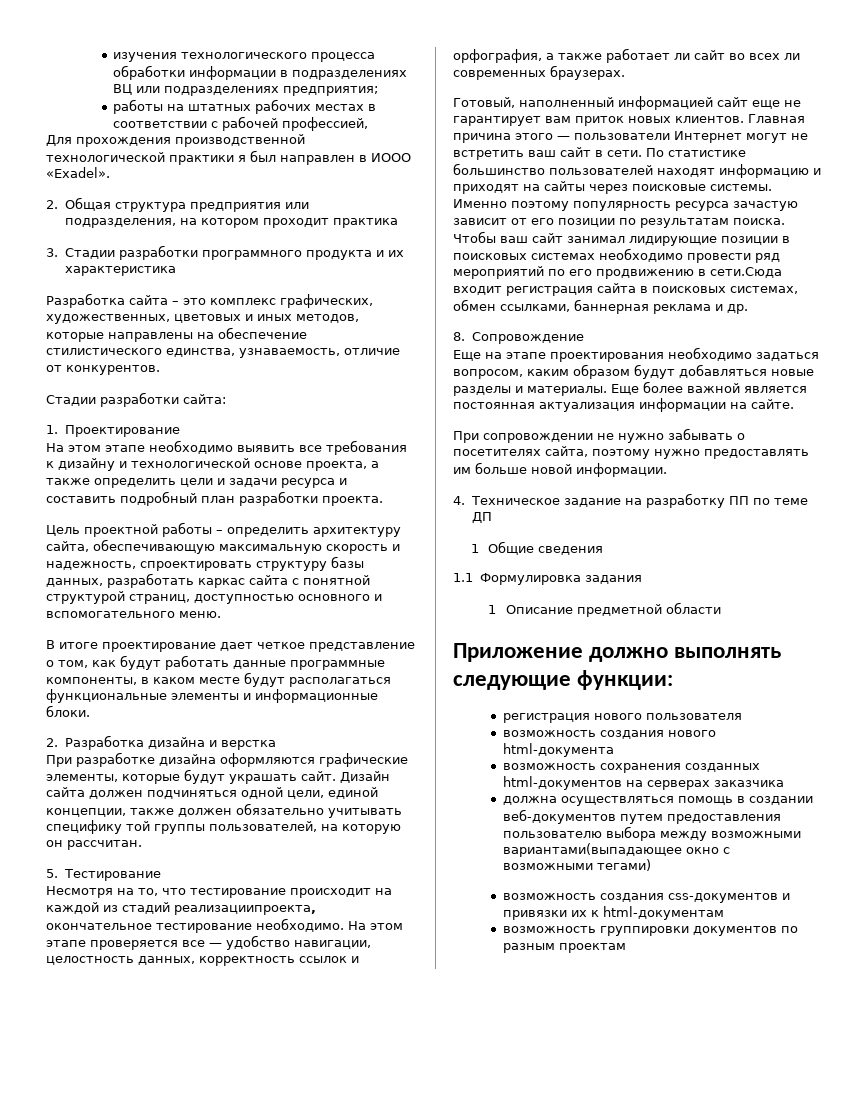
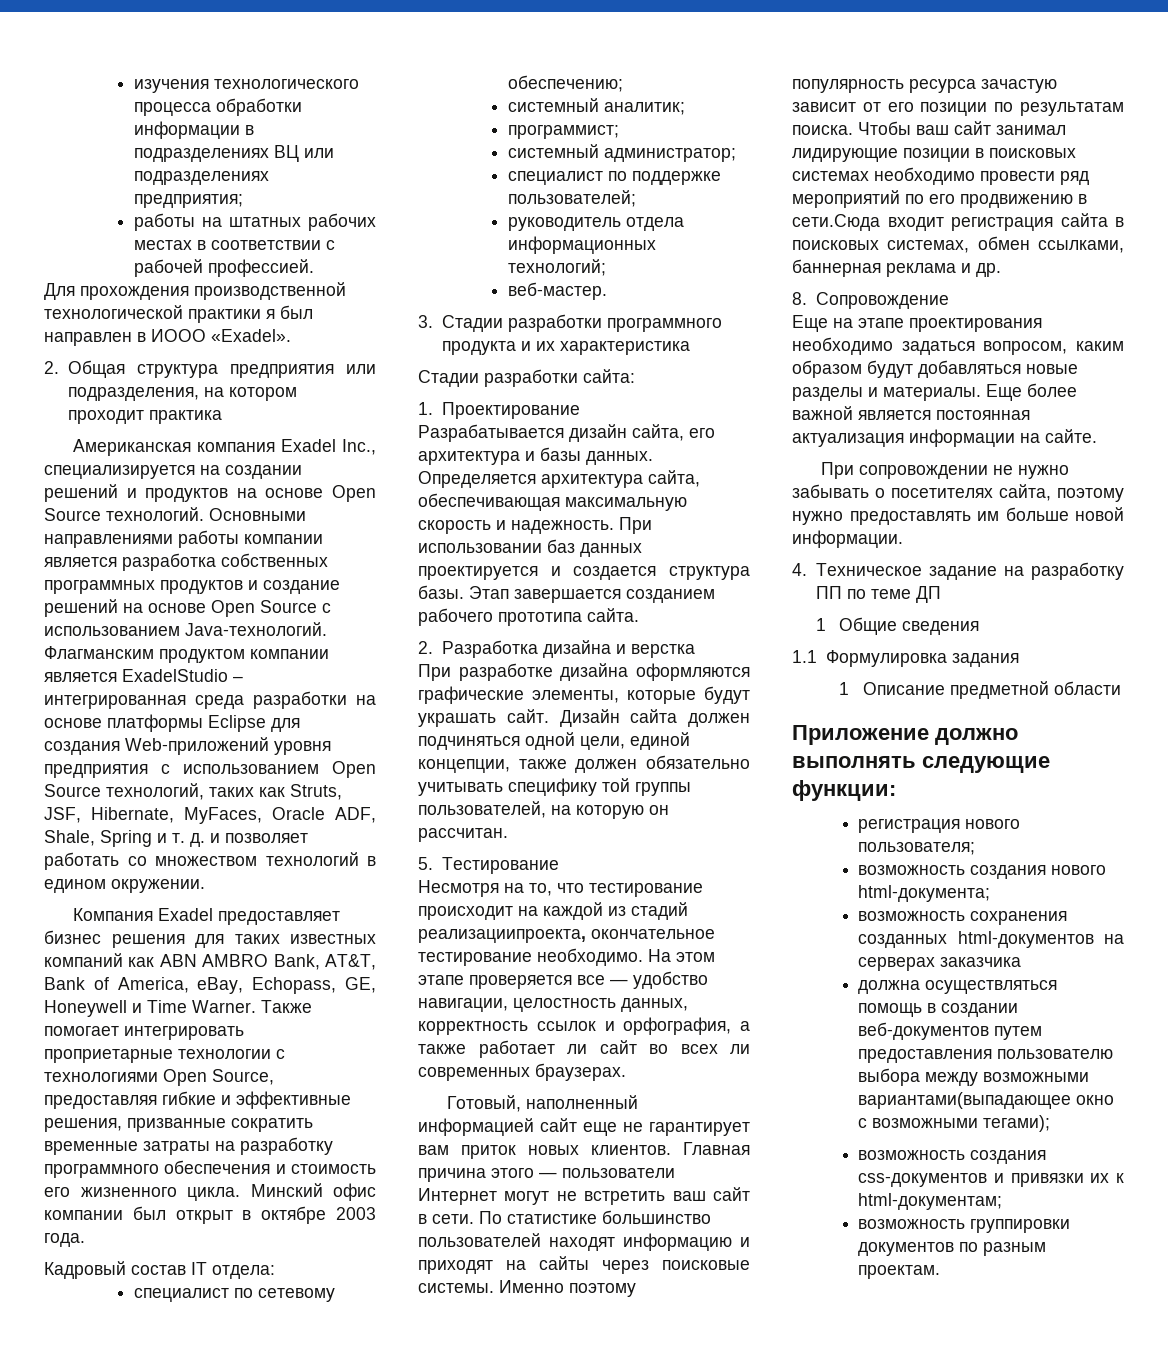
[282,117,369,131] профессией, -> [207,259,314,277] профессией.
(398, 223) none -> [73,439,376,456] [44,465,302,479] [44,484,376,502] [44,507,306,521] [44,530,323,548] [44,553,328,571] [44,580,340,594] [44,599,331,617] [44,622,327,636] [44,646,329,663] [44,669,243,682] [44,691,376,709] [44,714,300,732] [44,737,331,755] [44,761,376,778] [44,783,342,800] [44,807,376,824] [44,830,308,847] [44,852,376,870] [44,879,205,893] [73,908,341,925] [44,930,376,948] [44,953,376,970] [44,977,377,994] [44,1000,312,1017] [44,1026,244,1040] [44,1049,285,1063] [44,1069,274,1086] [44,1091,351,1109] [44,1118,313,1132] [44,1137,333,1155] [44,1160,376,1178] [44,1183,376,1201] [44,1206,377,1224] [44,1233,85,1247] [44,1261,275,1279] [133,1288,335,1302] [507,75,623,92] [507,98,685,115] [507,125,619,139] [507,144,736,162] [507,171,721,185] [507,190,636,207] [507,217,684,231] [507,236,656,254] [507,259,606,276] [507,282,607,300] // Американская компания Exadel Inc., специализируется на создании решений и продуктов на основе Open Source технологий. Основными направлениями работы компании является разработка собственных программных продуктов и создание решений на основе Open Source с использованием Java-технологий. Флагманским продуктом компании является ExadelStudio – интегрированная среда разработки на основе платформы Eclipse для создания Web-приложений уровня предприятия с использованием Open Source технологий, таких как Struts, JSF, Hibernate, MyFaces, Oracle ADF, Shale, Spring и т. д. и позволяет работать со множеством технологий в едином окружении. // Компания Exadel предоставляет бизнес решения для таких известных компаний как ABN AMBRO Bank, AT&T, Bank of America, eBay, Echopass, GE, Honeywell и Time Warner. Также помогает интегрировать проприетарные технологии с технологиями Open Source, предоставляя гибкие и эффективные решения, призванные сократить временные затраты на разработку программного обеспечения и стоимость его жизненного цикла. Минский офис компании был открыт в октябре 2003 года. // Кадровый состав IT отдела: // специалист по сетевому обеспечению; // системный аналитик; // программист; // системный администратор; // специалист по поддержке пользователей; // руководитель отдела информационных технологий; // веб-мастер.
[46,293,373,308] [46,314,359,324] [46,327,307,342] [46,348,400,358] [46,365,160,375] // Разработка сайта – это комплекс графических, художественных, цветовых и иных методов, которые направлены на обеспечение стилистического единства, узнаваемость, отличие от конкурентов. -> (690, 348) none
[46,440,407,455] [46,458,379,471] [46,478,347,488] [46,491,383,506] [46,522,401,537] [46,539,400,554] [46,556,364,571] [46,573,370,588] [46,591,382,604] [46,611,221,618] [46,640,415,652] [46,655,385,670] [46,672,391,687] [46,689,378,703] [46,705,90,717] На этом этапе необходимо выявить все требования к дизайну и технологической основе проекта, а также определить цели и задачи ресурса и составить подробный план разработки проекта. // Цель проектной работы – определить архитектуру сайта, обеспечивающую максимальную скорость и надежность, спроектировать структуру базы данных, разработать каркас сайта с понятной структурой страниц, доступностью основного и вспомогательного меню. // В итоге проектирование дает четкое представление о том, как будут работать данные программные компоненты, в каком месте будут располагаться функциональные элементы и информационные блоки. -> [418,424,715,442] [418,447,653,465] [418,470,700,488] [418,493,687,511] [418,517,652,534] [418,539,642,557] [418,566,750,580] [418,585,715,603] [418,608,639,626] Разрабатывается дизайн сайта, его архитектура и базы данных. Определяется архитектура сайта, обеспечивающая максимальную скорость и надежность. При использовании баз данных проектируется и создается структура базы. Этап завершается созданием рабочего прототипа сайта.
[645,713,742,720] пользователя -> [858,842,976,855] пользователя;
[502,743,614,757] html-документа -> [858,885,991,902] html-документа;
[596,859,651,871] тегами) -> [983,1115,1051,1132] тегами);
[602,906,724,920] html-документам -> [858,1193,1003,1210] html-документам;
[558,943,626,953] проектам -> [858,1265,941,1279] проектам.

